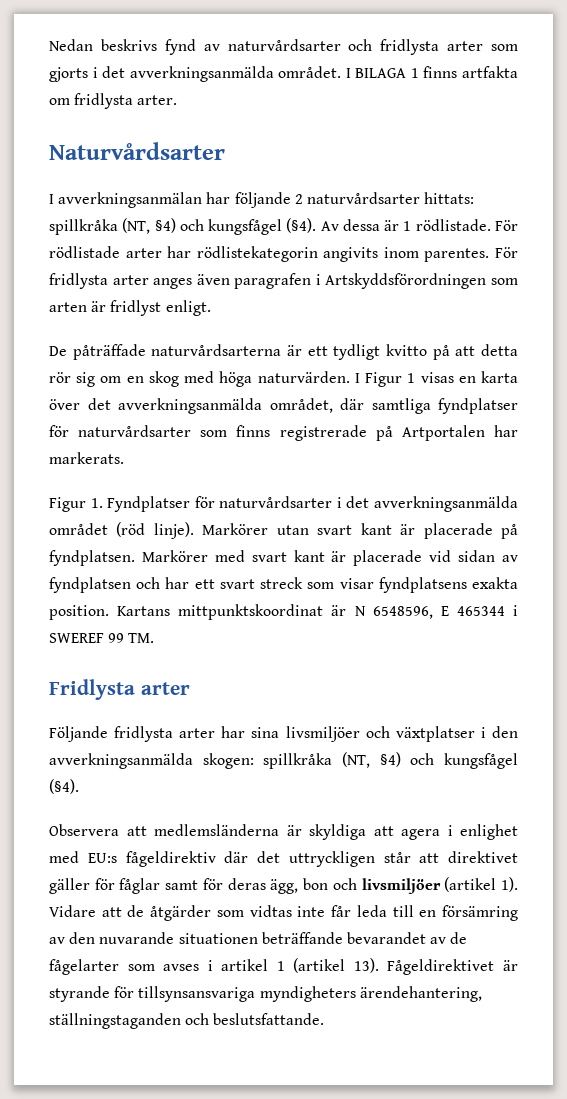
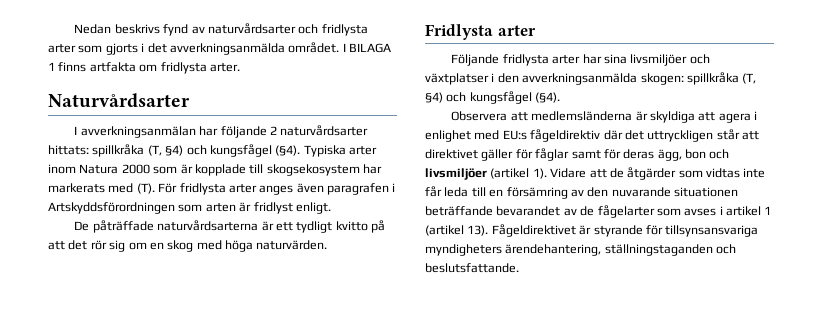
[122,218,518,235] [49,246,490,262] (NT, §4) och kungsfågel (§4). Av dessa är 1 rödlistade. För rödlistade arter har rödlistekategorin angivits inom parentes. -> [147,144,377,157] [48,164,382,176] [48,183,155,194] (T, §4) och kungsfågel (§4). Typiska arter inom Natura 2000 som är kopplade till skogsekosystem har markerats med (T).
[481,344,518,356] detta -> [68,240,88,250] det
[354,371,518,387] [49,398,518,414] [49,425,518,441] [49,452,124,464] [49,496,518,512] [49,522,518,539] [49,550,519,566] [49,577,518,593] [49,604,518,620] [49,633,155,643] I Figur 1 visas en karta över det avverkningsanmälda området, där samtliga fyndplatser för naturvårdsarter som finns registrerade på Artportalen har markerats. // Figur 1. Fyndplatser för naturvårdsarter i det avverkningsanmälda området (röd linje). Markörer utan svart kant är placerade på fyndplatsen. Markörer med svart kant är placerade vid sidan av fyndplatsen och har ett svart streck som visar fyndplatsens exakta position. Kartans mittpunktskoordinat är N 6548596, E 465344 i SWEREF 99 TM. -> (328, 245) none
[342,752,370,768] (NT, -> [742,73,757,84] (T,

